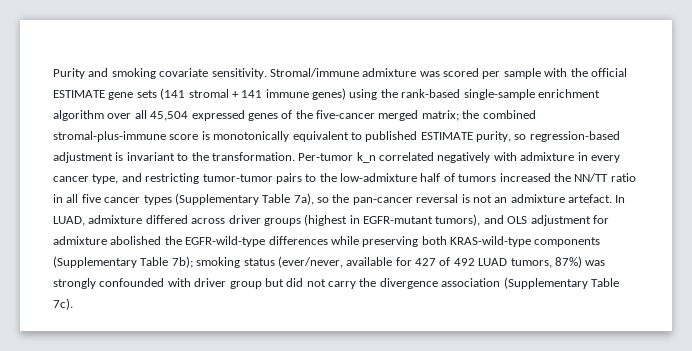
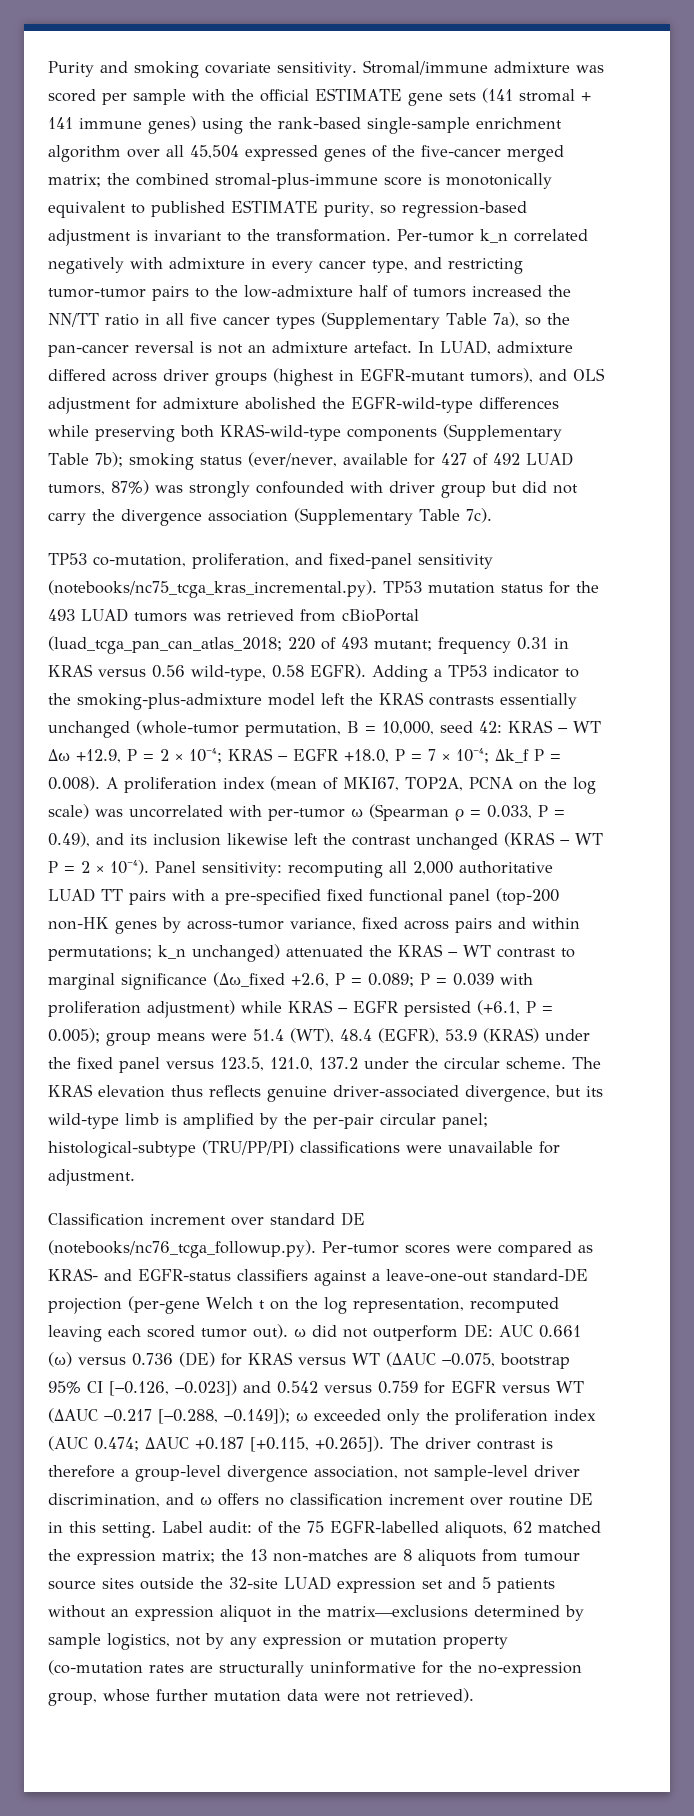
(73, 304) none -> [48,553,493,569] [48,580,599,598] [48,608,419,622] [48,636,569,654] [48,664,579,682] [48,692,577,710] [48,720,601,738] [48,748,561,763] [48,776,596,794] [48,804,565,821] [48,832,603,850] [48,860,553,878] [48,888,559,905] [48,917,580,934] [48,944,575,962] [48,972,533,990] [48,1000,553,1018] [48,1028,590,1046] [48,1057,601,1073] [48,1084,603,1102] [48,1113,488,1129] [48,1140,560,1158] [48,1169,135,1186] [48,1212,365,1226] [48,1240,593,1258] [48,1268,588,1286] [48,1296,559,1314] [48,1324,581,1342] [48,1352,570,1369] [48,1380,584,1396] [48,1408,596,1425] [48,1436,553,1452] [48,1465,580,1482] [48,1492,593,1507] [48,1521,601,1538] [48,1549,580,1566] [48,1576,555,1593] [48,1605,584,1622] [48,1633,508,1650] [48,1660,582,1677] [48,1688,474,1706] // TP53 co-mutation, proliferation, and fixed-panel sensitivity (notebooks/nc75_tcga_kras_incremental.py). TP53 mutation status for the 493 LUAD tumors was retrieved from cBioPortal (luad_tcga_pan_can_atlas_2018; 220 of 493 mutant; frequency 0.31 in KRAS versus 0.56 wild-type, 0.58 EGFR). Adding a TP53 indicator to the smoking-plus-admixture model left the KRAS contrasts essentially unchanged (whole-tumor permutation, B = 10,000, seed 42: KRAS − WT Δω +12.9, P = 2 × 10⁻⁴; KRAS − EGFR +18.0, P = 7 × 10⁻⁴; Δk_f P = 0.008). A proliferation index (mean of MKI67, TOP2A, PCNA on the log scale) was uncorrelated with per-tumor ω (Spearman ρ = 0.033, P = 0.49), and its inclusion likewise left the contrast unchanged (KRAS − WT P = 2 × 10⁻⁴). Panel sensitivity: recomputing all 2,000 authoritative LUAD TT pairs with a pre-specified fixed functional panel (top-200 non-HK genes by across-tumor variance, fixed across pairs and within permutations; k_n unchanged) attenuated the KRAS − WT contrast to marginal significance (Δω_fixed +2.6, P = 0.089; P = 0.039 with proliferation adjustment) while KRAS − EGFR persisted (+6.1, P = 0.005); group means were 51.4 (WT), 48.4 (EGFR), 53.9 (KRAS) under the fixed panel versus 123.5, 121.0, 137.2 under the circular scheme. The KRAS elevation thus reflects genuine driver-associated divergence, but its wild-type limb is amplified by the per-pair circular panel; histological-subtype (TRU/PP/PI) classifications were unavailable for adjustment. // Classification increment over standard DE (notebooks/nc76_tcga_followup.py). Per-tumor scores were compared as KRAS- and EGFR-status classifiers against a leave-one-out standard-DE projection (per-gene Welch t on the log representation, recomputed leaving each scored tumor out). ω did not outperform DE: AUC 0.661 (ω) versus 0.736 (DE) for KRAS versus WT (ΔAUC −0.075, bootstrap 95% CI [−0.126, −0.023]) and 0.542 versus 0.759 for EGFR versus WT (ΔAUC −0.217 [−0.288, −0.149]); ω exceeded only the proliferation index (AUC 0.474; ΔAUC +0.187 [+0.115, +0.265]). The driver contrast is therefore a group-level divergence association, not sample-level driver discrimination, and ω offers no classification increment over routine DE in this setting. Label audit: of the 75 EGFR-labelled aliquots, 62 matched the expression matrix; the 13 non-matches are 8 aliquots from tumour source sites outside the 32-site LUAD expression set and 5 patients without an expression aliquot in the matrix—exclusions determined by sample logistics, not by any expression or mutation property (co-mutation rates are structurally uninformative for the no-expression group, whose further mutation data were not retrieved).

